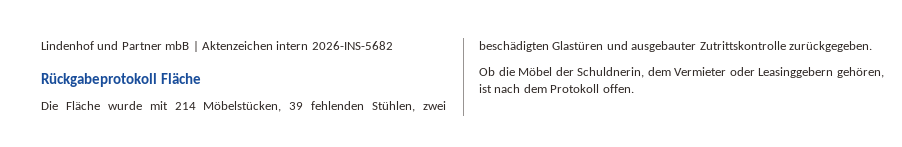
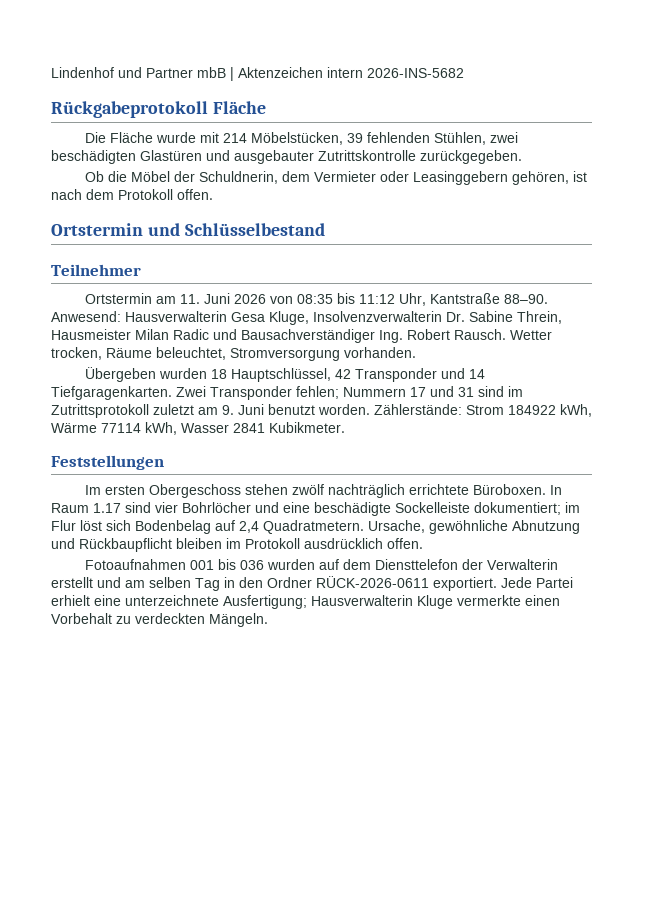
(634, 88) none -> [51,223,325,236] [51,264,141,276] [85,293,549,306] [51,311,562,325] [51,329,552,343] [51,347,416,361] [85,367,486,382] [51,386,523,400] [51,404,592,418] [51,422,345,435] [51,455,164,470] [85,484,563,498] [51,502,580,516] [51,520,580,534] [51,538,423,552] [85,559,559,570] [51,576,573,591] [51,595,560,609] [51,613,268,627] // Ortstermin und Schlüsselbestand // Teilnehmer // Ortstermin am 11. Juni 2026 von 08:35 bis 11:12 Uhr, Kantstraße 88–90. Anwesend: Hausverwalterin Gesa Kluge, Insolvenzverwalterin Dr. Sabine Threin, Hausmeister Milan Radic und Bausachverständiger Ing. Robert Rausch. Wetter trocken, Räume beleuchtet, Stromversorgung vorhanden. // Übergeben wurden 18 Hauptschlüssel, 42 Transponder und 14 Tiefgaragenkarten. Zwei Transponder fehlen; Nummern 17 und 31 sind im Zutrittsprotokoll zuletzt am 9. Juni benutzt worden. Zählerstände: Strom 184922 kWh, Wärme 77114 kWh, Wasser 2841 Kubikmeter. // Feststellungen // Im ersten Obergeschoss stehen zwölf nachträglich errichtete Büroboxen. In Raum 1.17 sind vier Bohrlöcher und eine beschädigte Sockelleiste dokumentiert; im Flur löst sich Bodenbelag auf 2,4 Quadratmetern. Ursache, gewöhnliche Abnutzung und Rückbaupflicht bleiben im Protokoll ausdrücklich offen. // Fotoaufnahmen 001 bis 036 wurden auf dem Diensttelefon der Verwalterin erstellt und am selben Tag in den Ordner RÜCK-2026-0611 exportiert. Jede Partei erhielt eine unterzeichnete Ausfertigung; Hausverwalterin Kluge vermerkte einen Vorbehalt zu verdeckten Mängeln.

